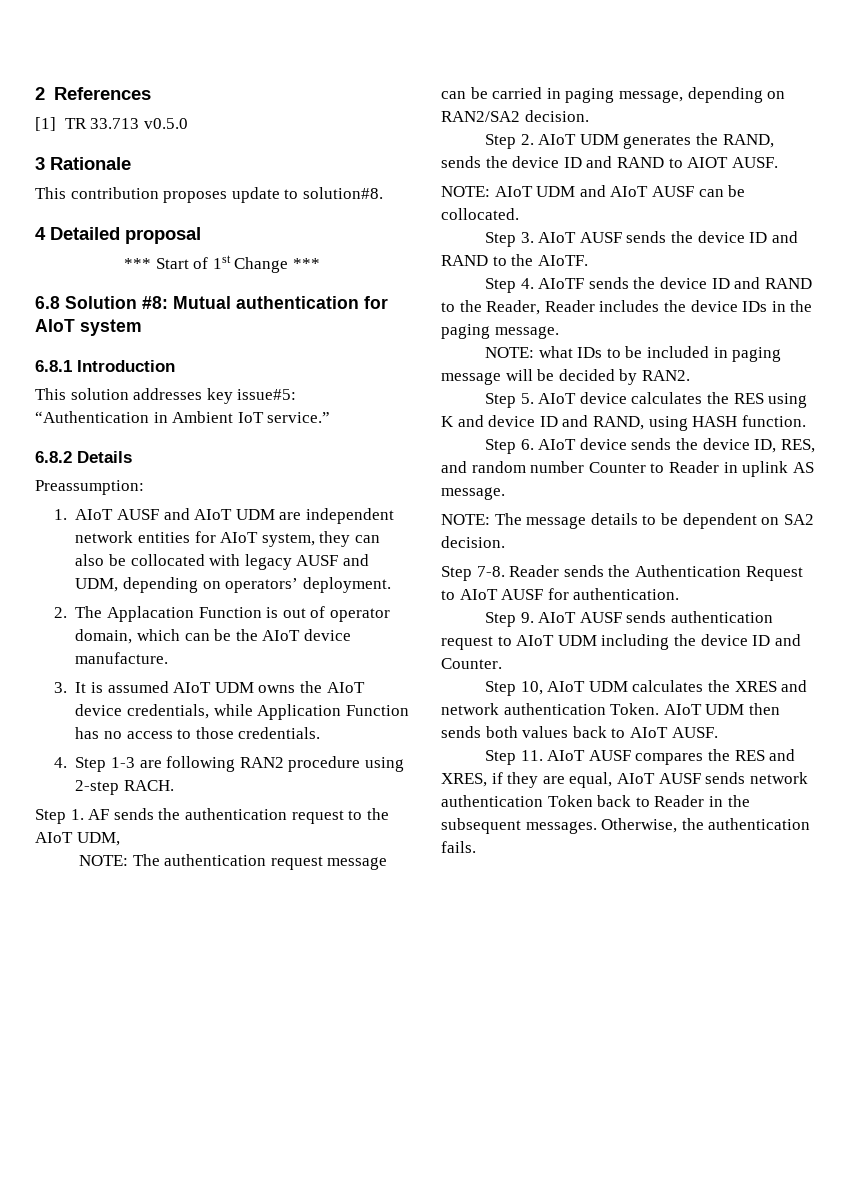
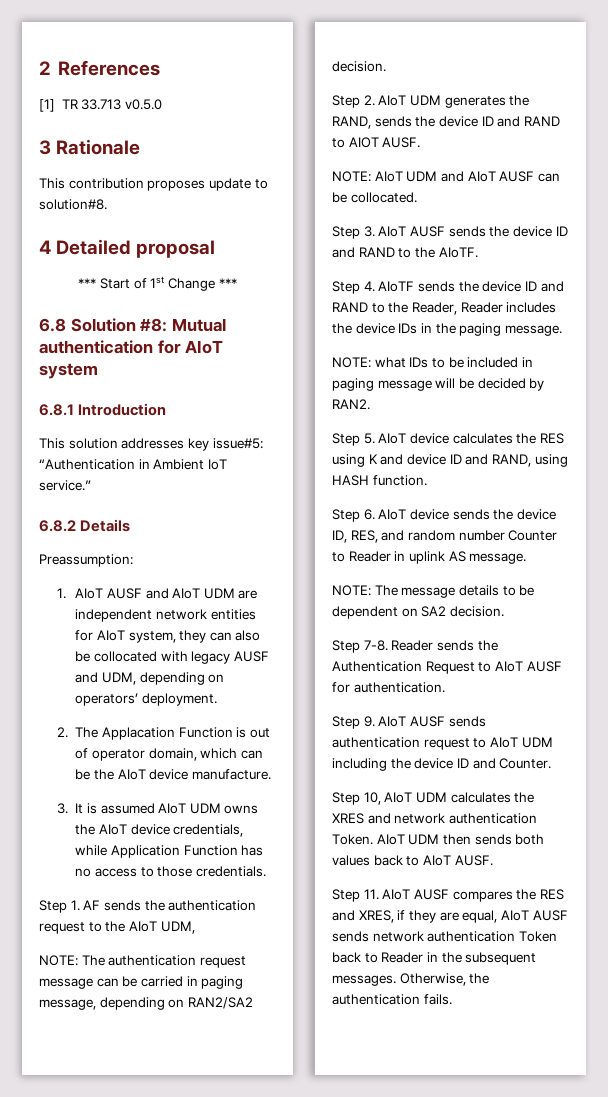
[53,756,404,772] [75,780,174,795] // 4. Step 1-3 are following RAN2 procedure using 2-step RACH. -> (266, 871) none

